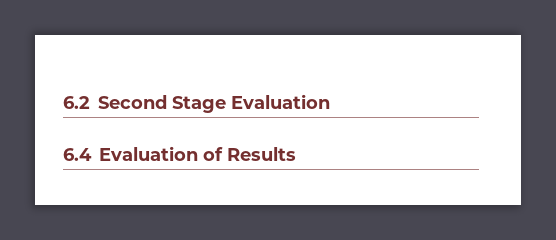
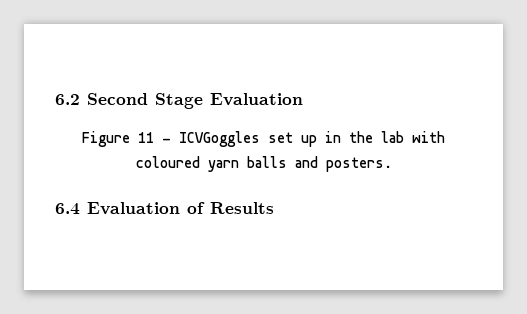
(330, 101) none -> [82,131,445,147] [135,156,392,172] // Figure 11 - ICVGoggles set up in the lab with coloured yarn balls and posters.

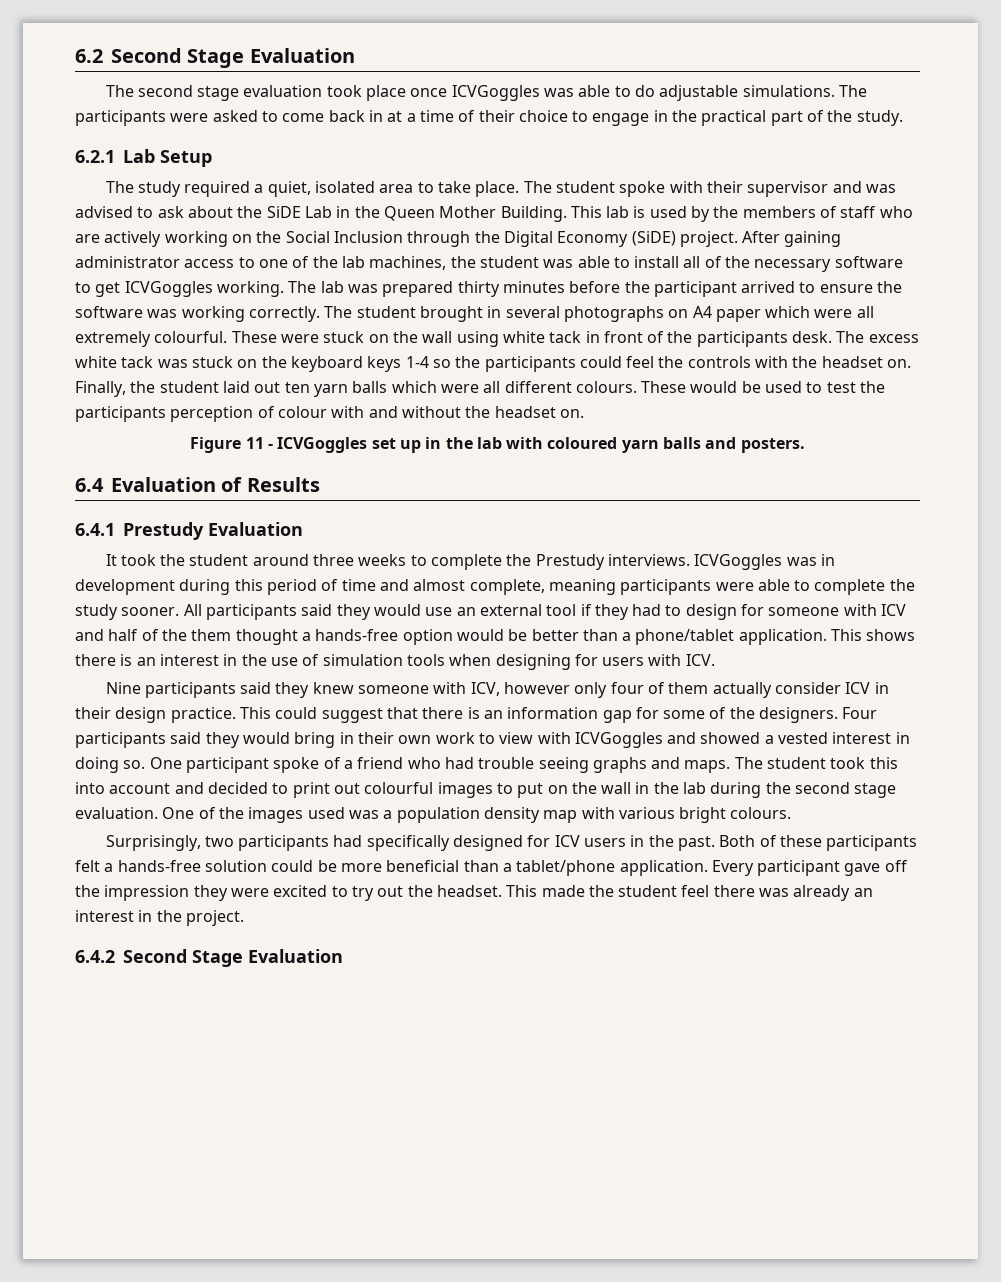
(304, 99) none -> [105,85,867,101] [75,110,903,126] [75,149,212,167] [105,181,896,197] [75,206,913,222] [75,231,842,247] [75,256,903,272] [75,281,903,297] [75,306,874,322] [75,331,919,347] [75,356,912,372] [75,381,886,397] [75,406,584,422] // The second stage evaluation took place once ICVGoggles was able to do adjustable simulations. The participants were asked to come back in at a time of their choice to engage in the practical part of the study. // 6.2.1 Lab Setup // The study required a quiet, isolated area to take place. The student spoke with their supervisor and was advised to ask about the SiDE Lab in the Queen Mother Building. This lab is used by the members of staff who are actively working on the Social Inclusion through the Digital Economy (SiDE) project. After gaining administrator access to one of the lab machines, the student was able to install all of the necessary software to get ICVGoggles working. The lab was prepared thirty minutes before the participant arrived to ensure the software was working correctly. The student brought in several photographs on A4 paper which were all extremely colourful. These were stuck on the wall using white tack in front of the participants desk. The excess white tack was stuck on the keyboard keys 1-4 so the participants could feel the controls with the headset on. Finally, the student laid out ten yarn balls which were all different colours. These would be used to test the participants perception of colour with and without the headset on.
(275, 208) none -> [75,522,303,540] [105,554,835,570] [75,579,915,595] [75,604,907,620] [75,629,916,645] [75,654,715,670] [105,682,889,698] [75,707,878,723] [75,732,910,748] [75,757,898,773] [75,782,897,798] [75,807,792,823] [105,835,918,851] [75,860,908,876] [75,885,873,901] [75,910,244,926] [75,949,343,967] // 6.4.1 Prestudy Evaluation // It took the student around three weeks to complete the Prestudy interviews. ICVGoggles was in development during this period of time and almost complete, meaning participants were able to complete the study sooner. All participants said they would use an external tool if they had to design for someone with ICV and half of the them thought a hands-free option would be better than a phone/tablet application. This shows there is an interest in the use of simulation tools when designing for users with ICV. // Nine participants said they knew someone with ICV, however only four of them actually consider ICV in their design practice. This could suggest that there is an information gap for some of the designers. Four participants said they would bring in their own work to view with ICVGoggles and showed a vested interest in doing so. One participant spoke of a friend who had trouble seeing graphs and maps. The student took this into account and decided to print out colourful images to put on the wall in the lab during the second stage evaluation. One of the images used was a population density map with various bright colours. // Surprisingly, two participants had specifically designed for ICV users in the past. Both of these participants felt a hands-free solution could be more beneficial than a tablet/phone application. Every participant gave off the impression they were excited to try out the headset. This made the student feel there was already an interest in the project. // 6.4.2 Second Stage Evaluation

